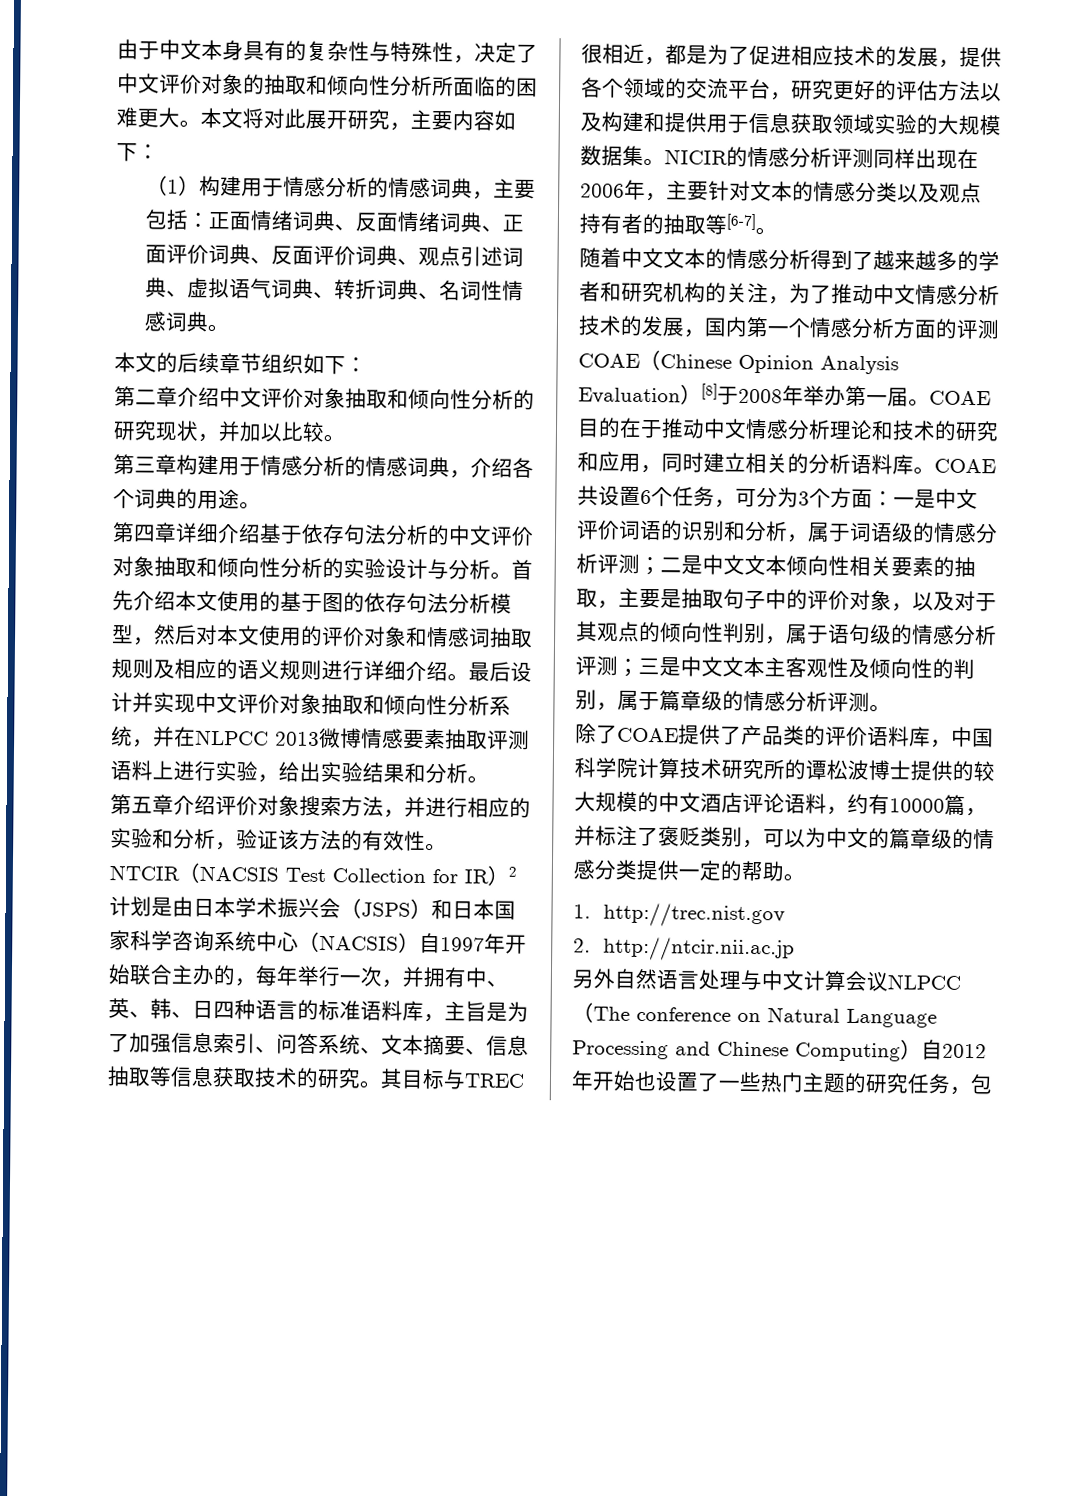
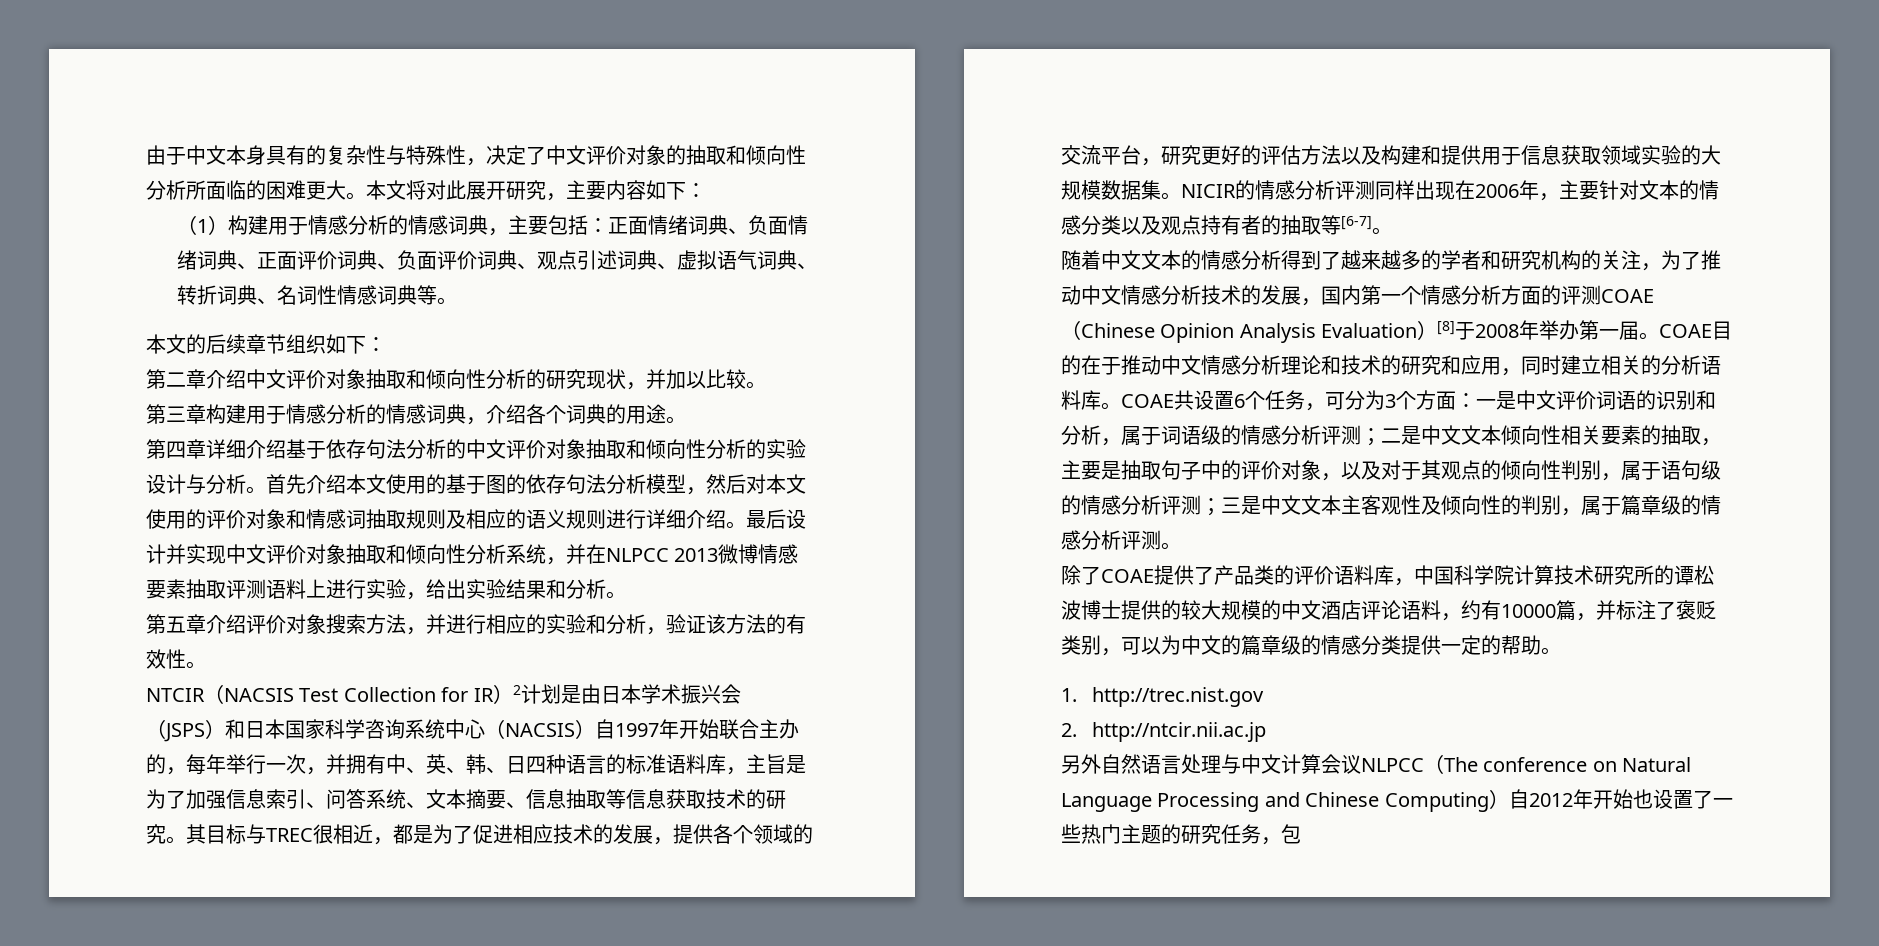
[354,212,377,232] 反 -> [748,215,769,235] 负
[270,245,293,265] 反 -> [397,250,418,270] 负
(209, 321) none -> [417,285,438,305] 等

